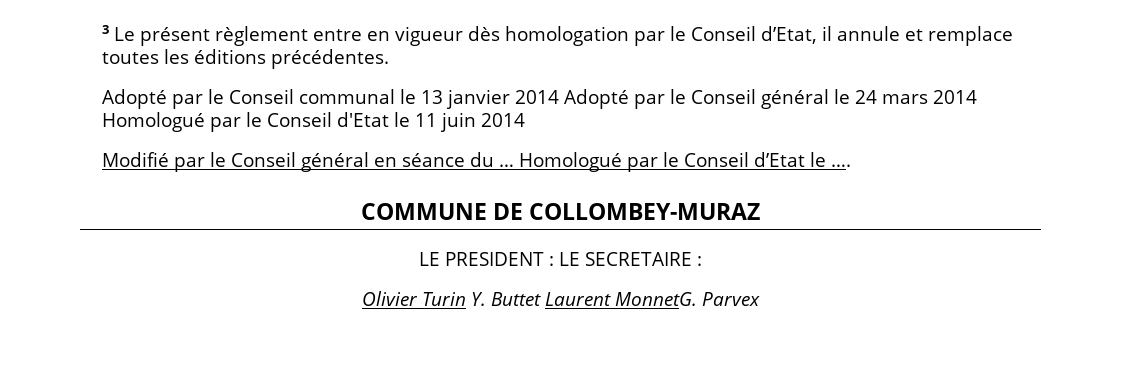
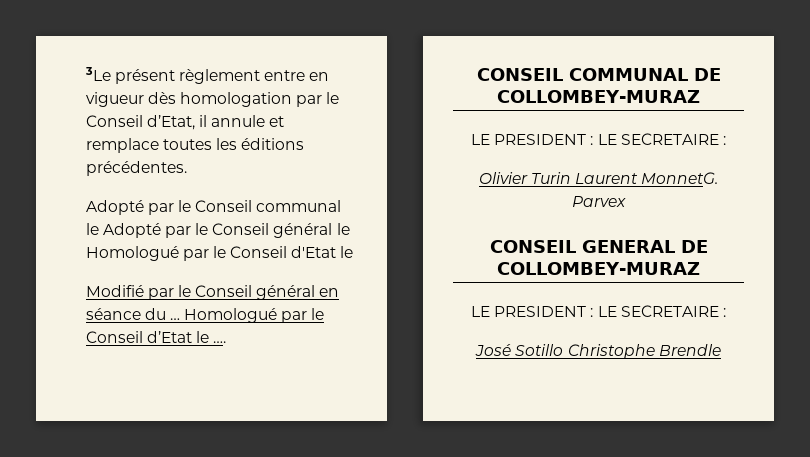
[101,25,135,41] 3 Le -> [84,67,111,81] 3Le
[420,89,559,109] 13 janvier 2014 -> (99, 229) none
[854,90,977,104] [101,112,525,132] 24 mars 2014 Homologué par le Conseil d'Etat le 11 juin 2014 -> [85,246,354,261] Homologué par le Conseil d'Etat le
[360,203,487,220] COMMUNE -> [476,68,688,81] CONSEIL COMMUNAL
[471,292,541,306] Y. Buttet -> (571, 178) none
(760, 299) none -> [489,240,708,253] [497,262,701,275] [471,305,726,317] [475,344,721,359] // CONSEIL GENERAL DE COLLOMBEY-MURAZ // LE PRESIDENT : LE SECRETAIRE : // José Sotillo Christophe Brendle

